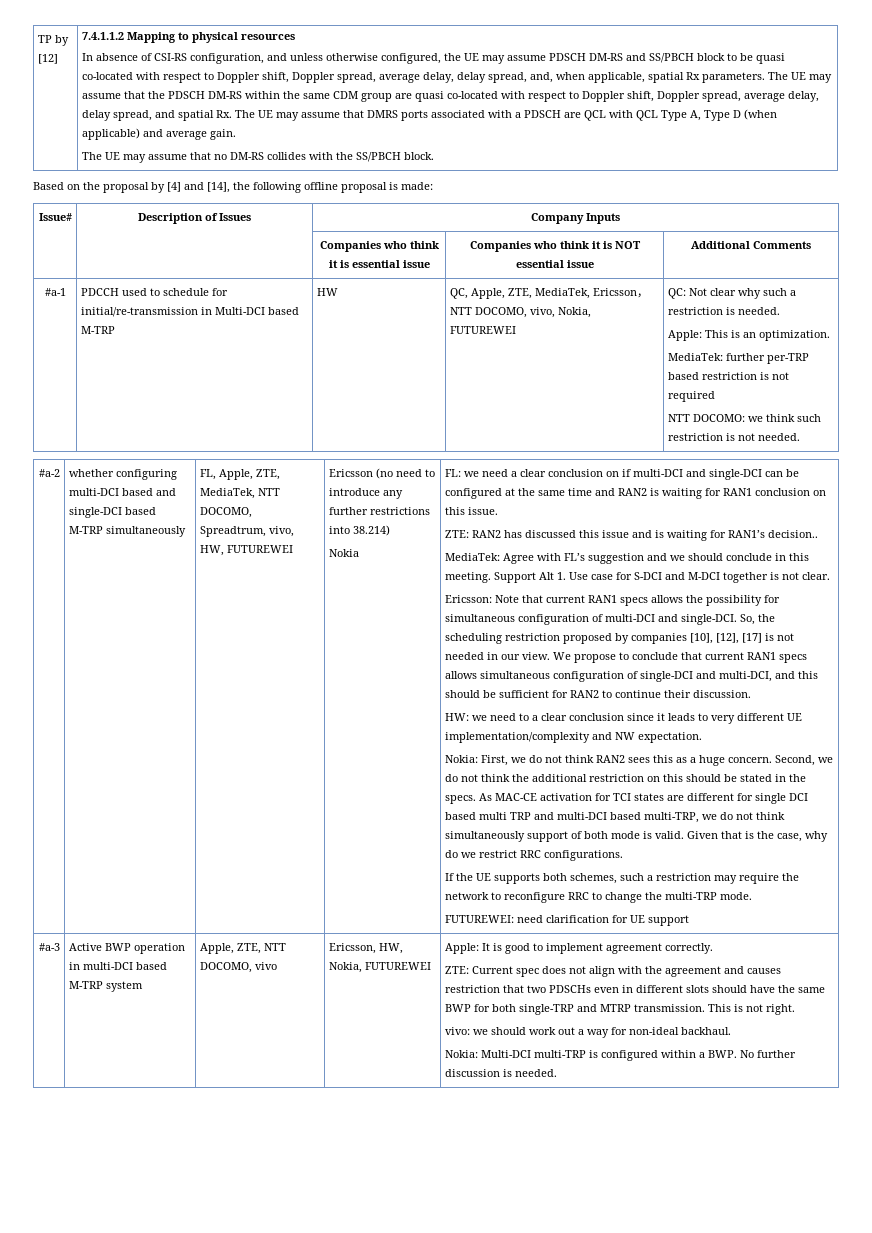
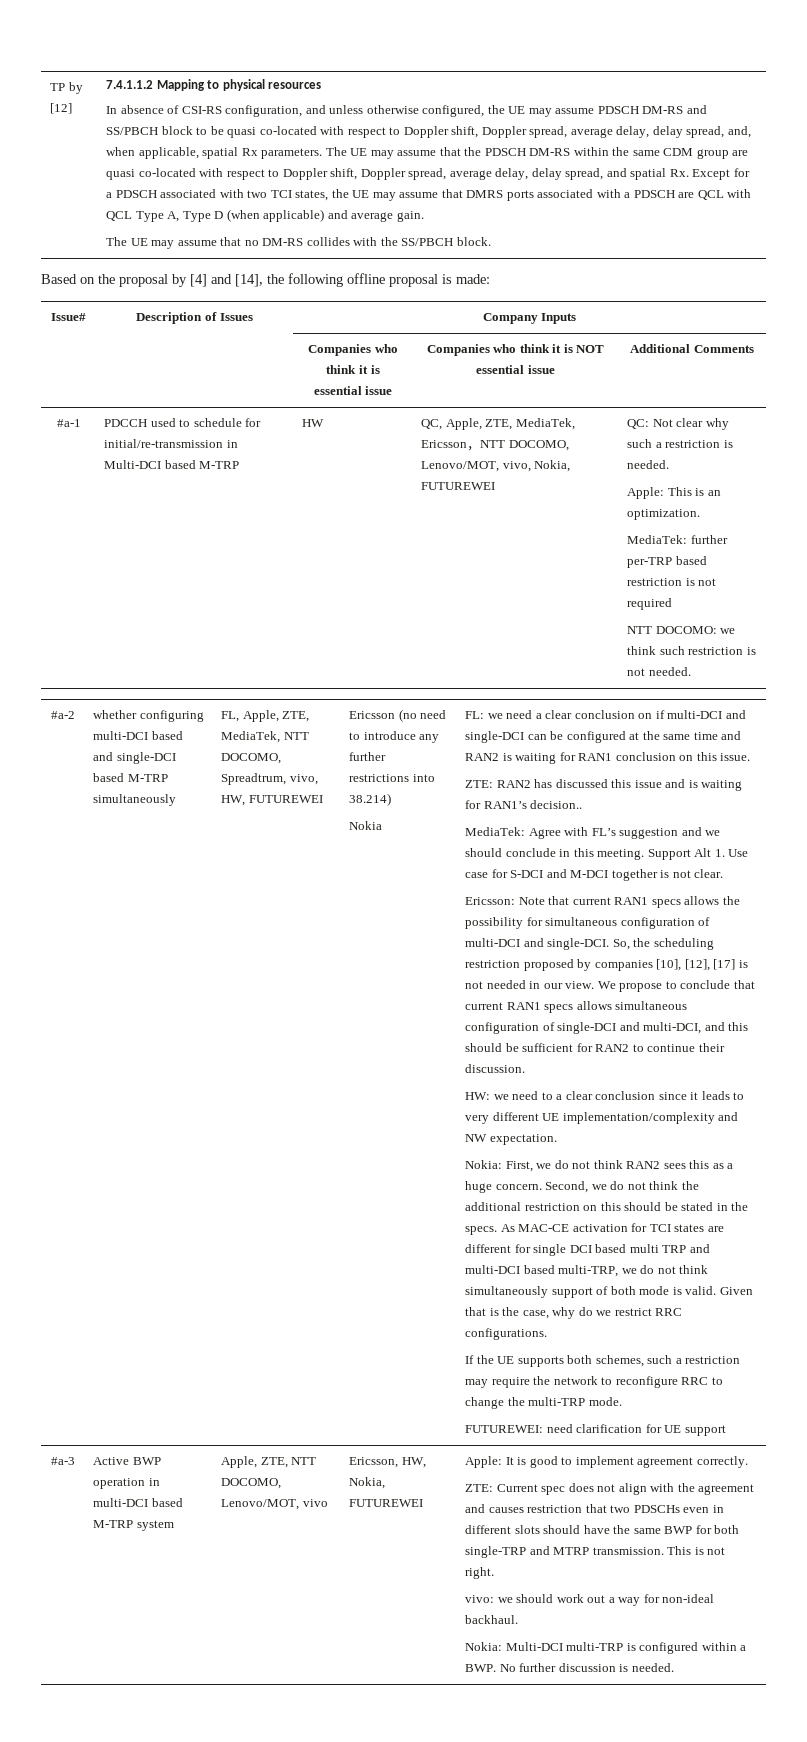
[234,110,255,118] The -> [692,168,750,180] [106,189,349,201] Except for a PDSCH associated with two TCI states, the
(527, 312) none -> [421,461,500,472] Lenovo/MOT,
(252, 967) none -> [221,1499,300,1510] Lenovo/MOT,

